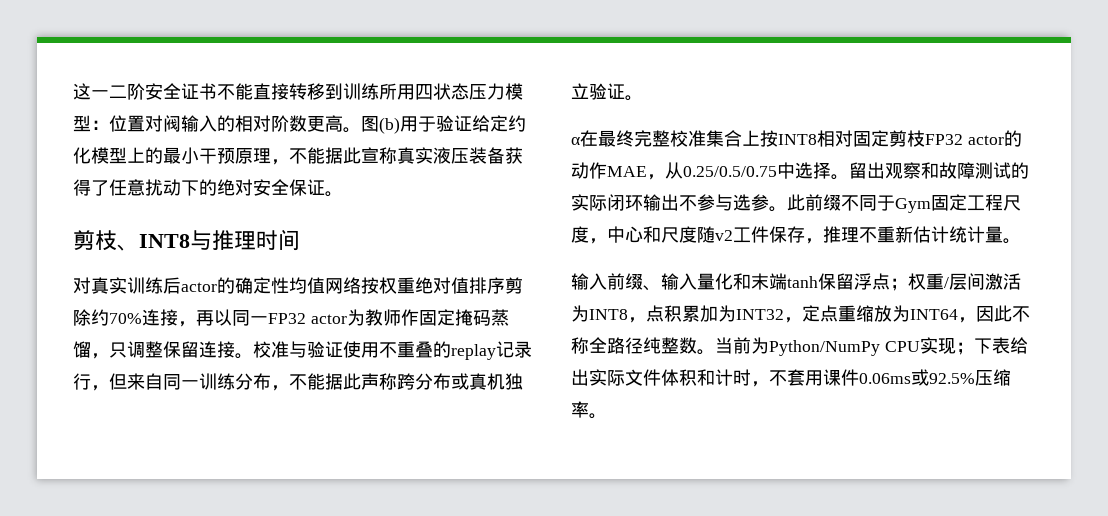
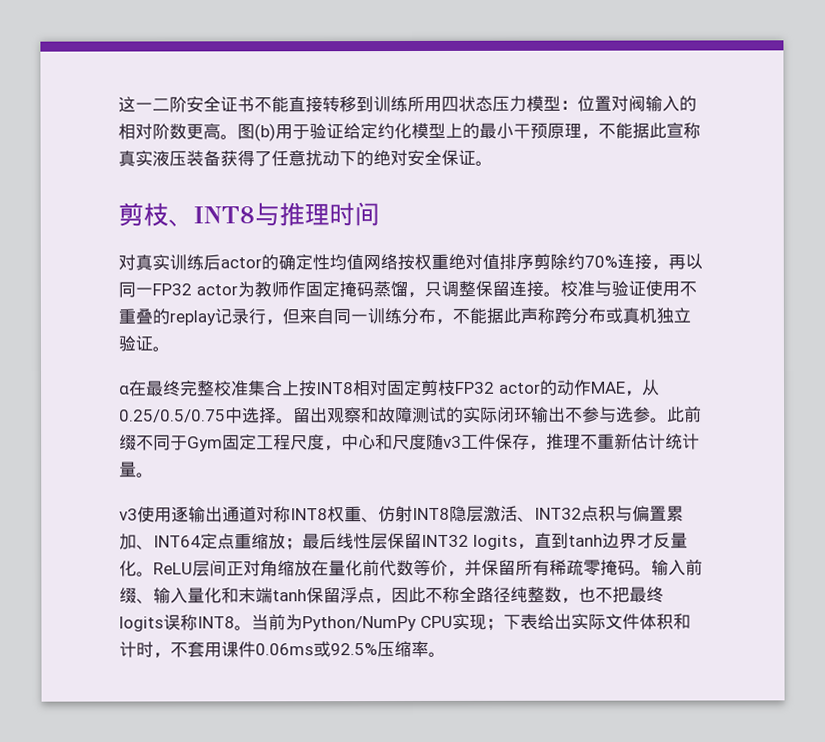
[715,230,733,241] v2 -> [443,435,462,448] v3
(1021, 241) none -> [119,505,684,523] [119,532,688,551] [119,559,652,577] v3使用逐输出通道对称INT8权重、仿射INT8隐层激活、INT32点积与偏置累加、INT64定点重缩放；最后线性层保留INT32 logits，直到tanh边界才反量化。ReLU层间正对角缩放在量化前代数等价，并保留所有稀疏零掩码。
[890,273,1021,291] [571,305,958,323] ；权重/层间激活为INT8，点积累加为INT32，定点重缩放为INT64 -> (375, 595) none
(697, 345) none -> [561,586,664,604] [119,614,235,632] ，也不把最终logits误称INT8

